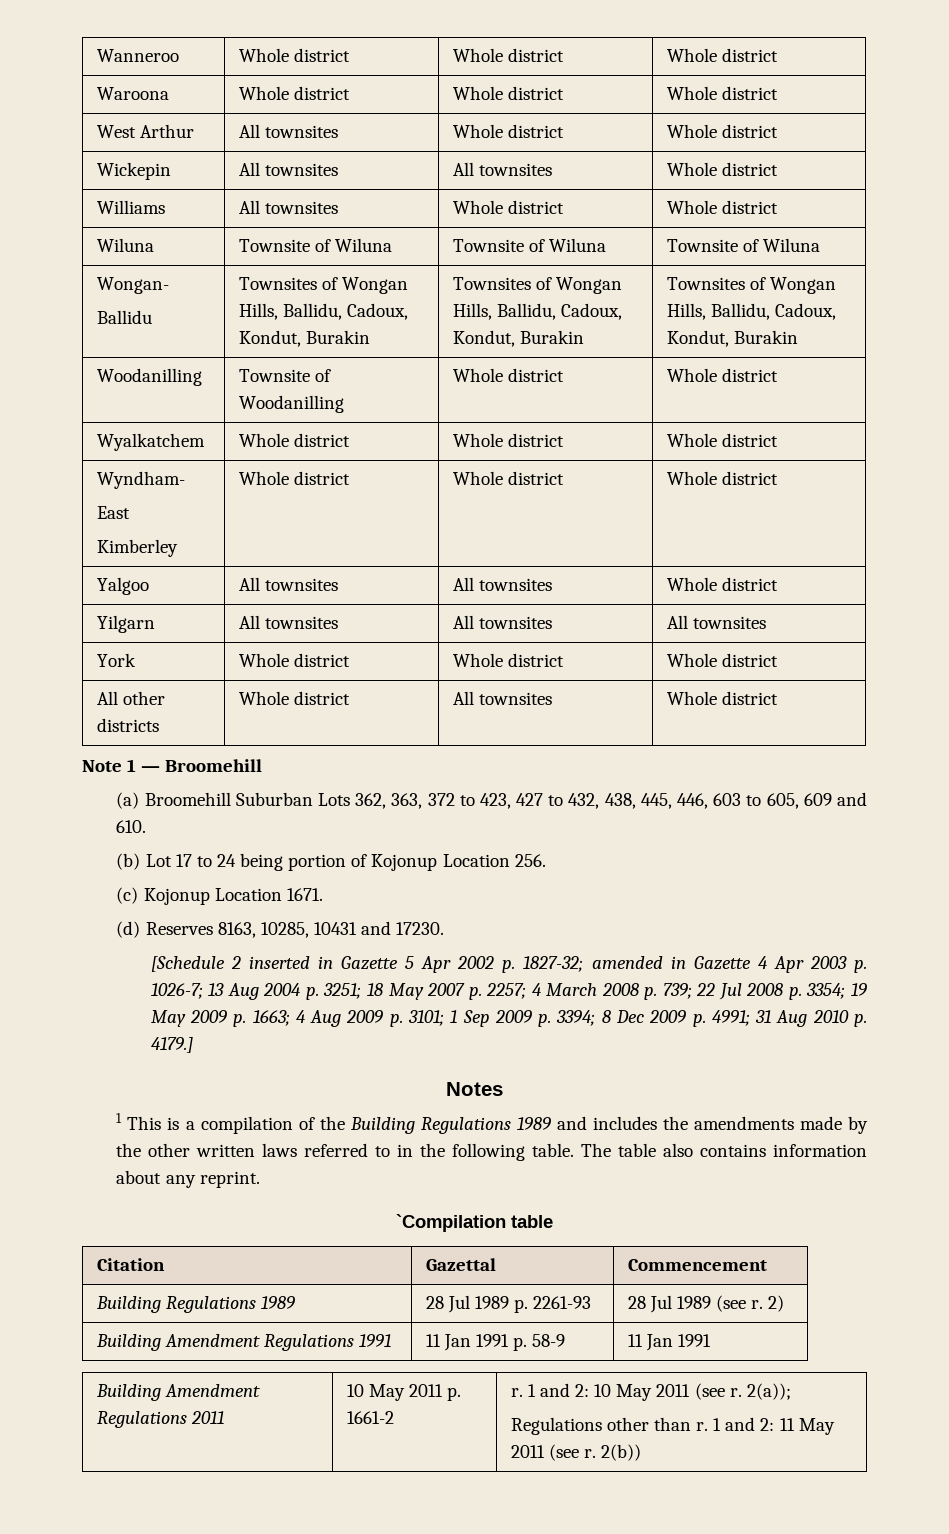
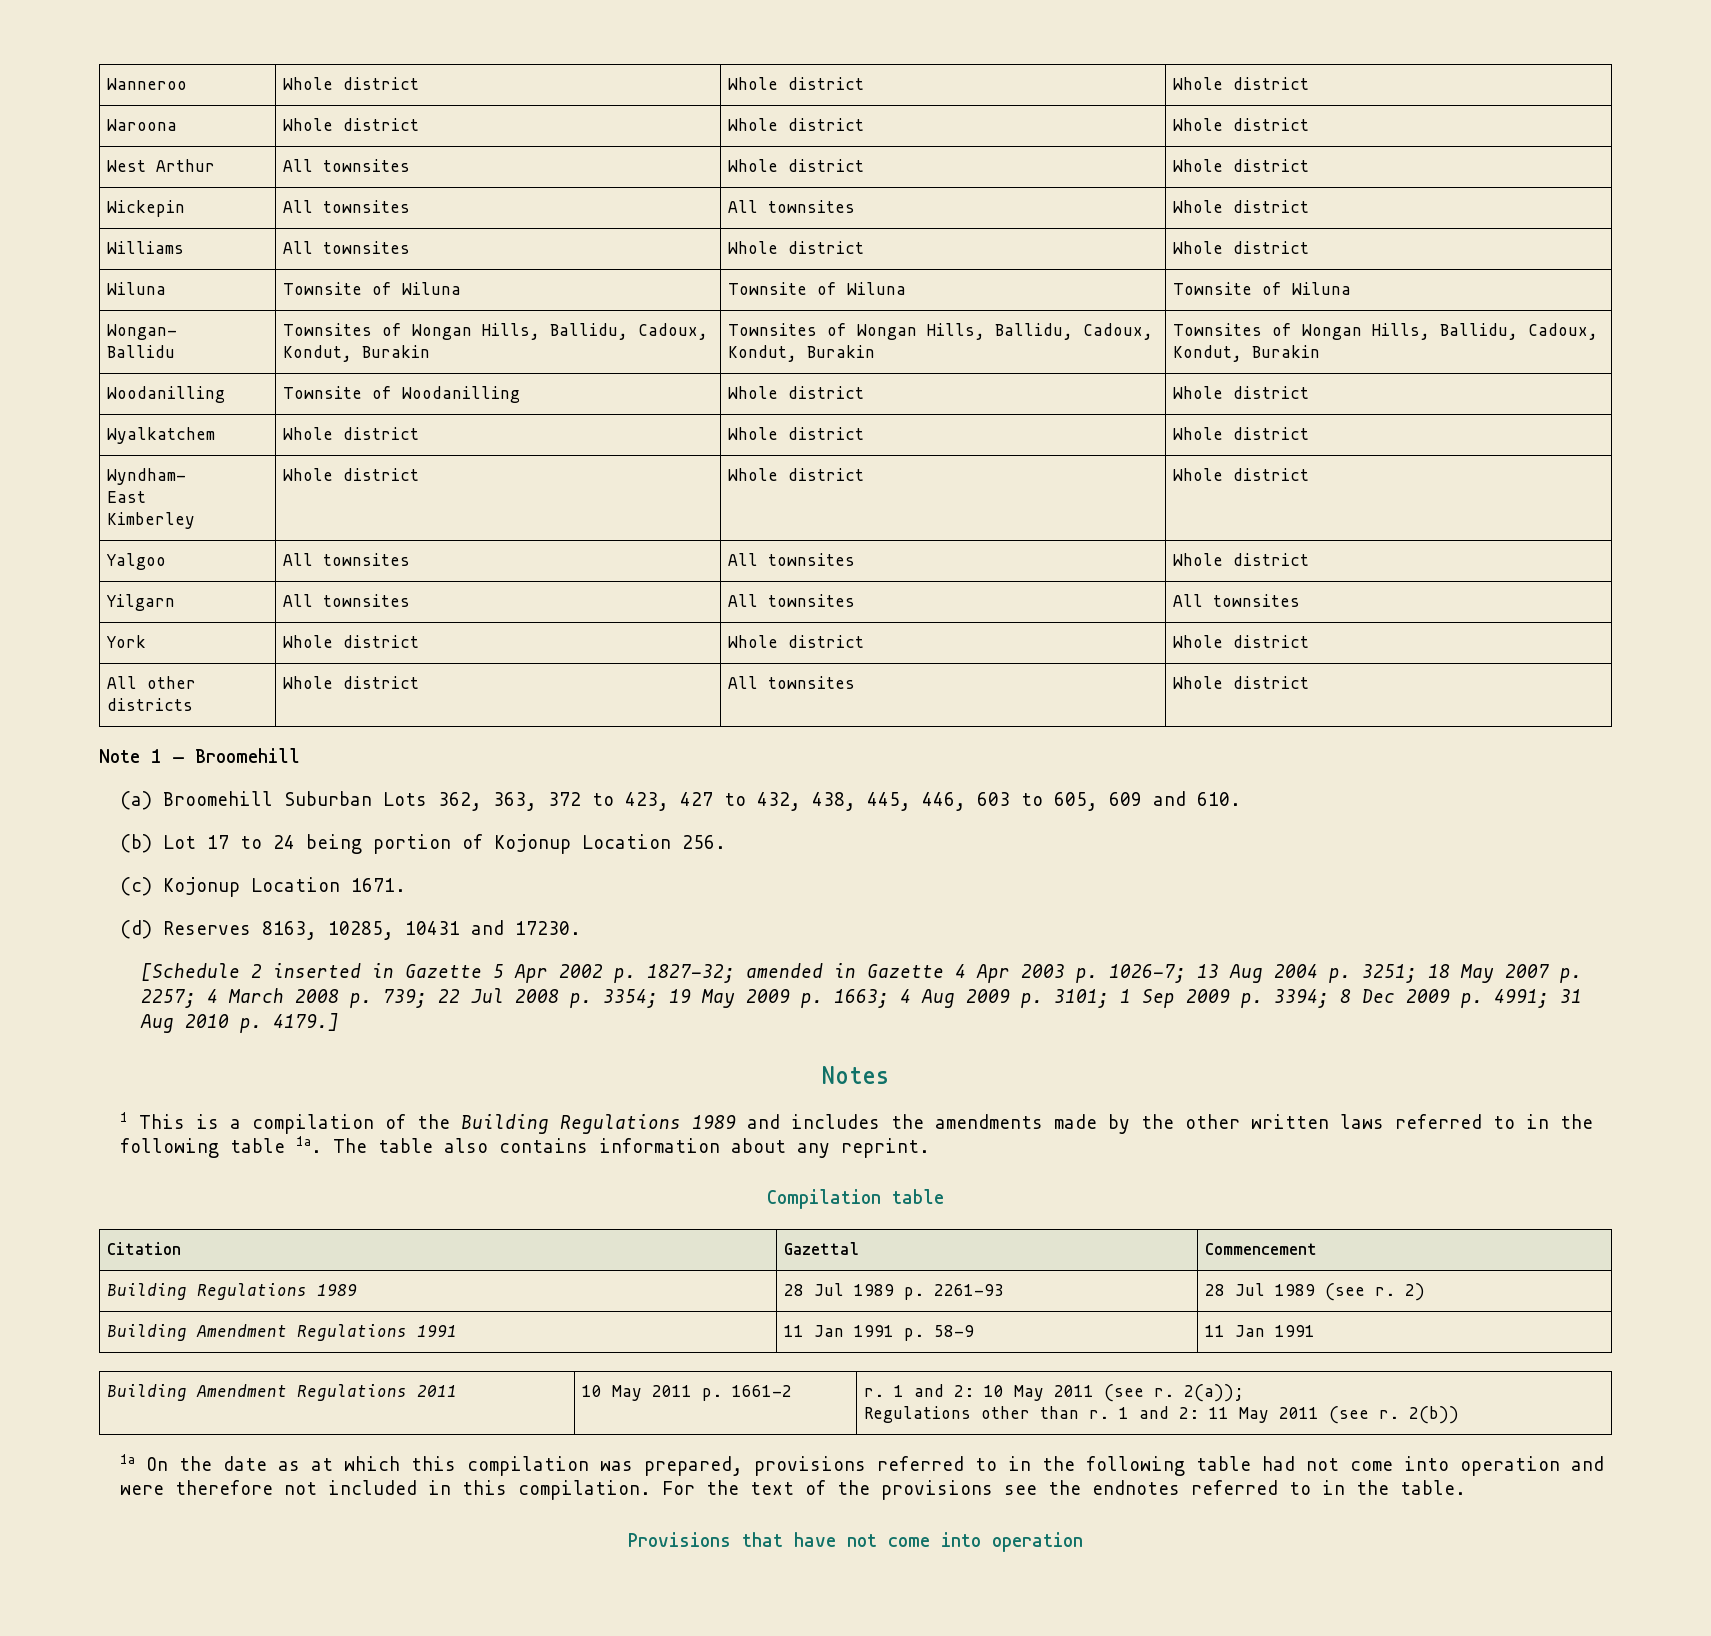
[532,1143,575,1157] table. -> [230,1136,323,1153] table 1a.
[396,1214,506,1232] `Compilation -> [767,1189,881,1209] Compilation
(642, 1452) none -> [120,1454,1605,1476] [120,1480,1467,1500] [628,1532,1083,1552] // 1a On the date as at which this compilation was prepared, provisions referred to in the following table had not come into operation and were therefore not included in this compilation. For the text of the provisions see the endnotes referred to in the table. // Provisions that have not come into operation

